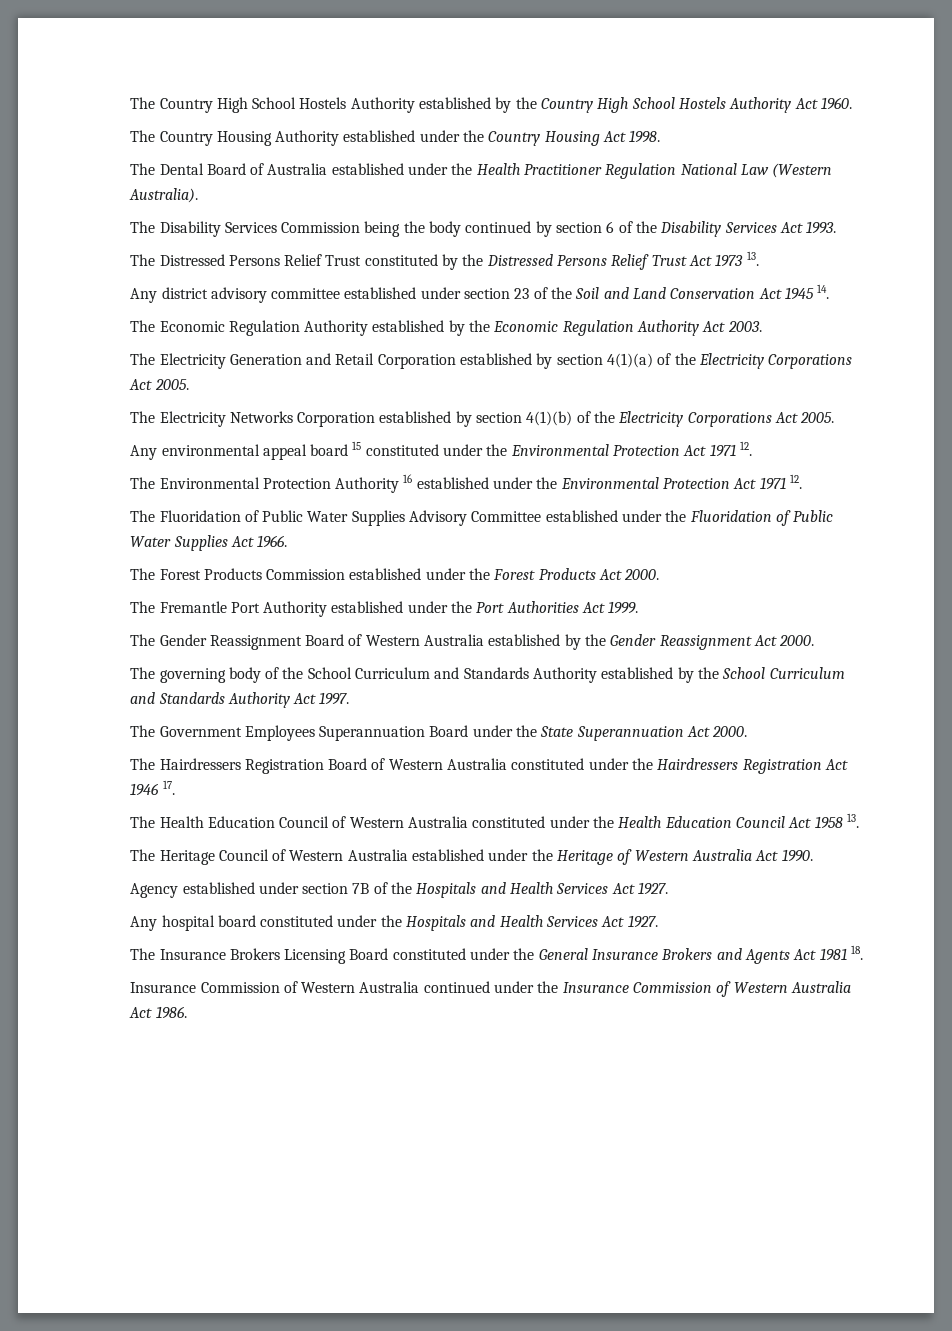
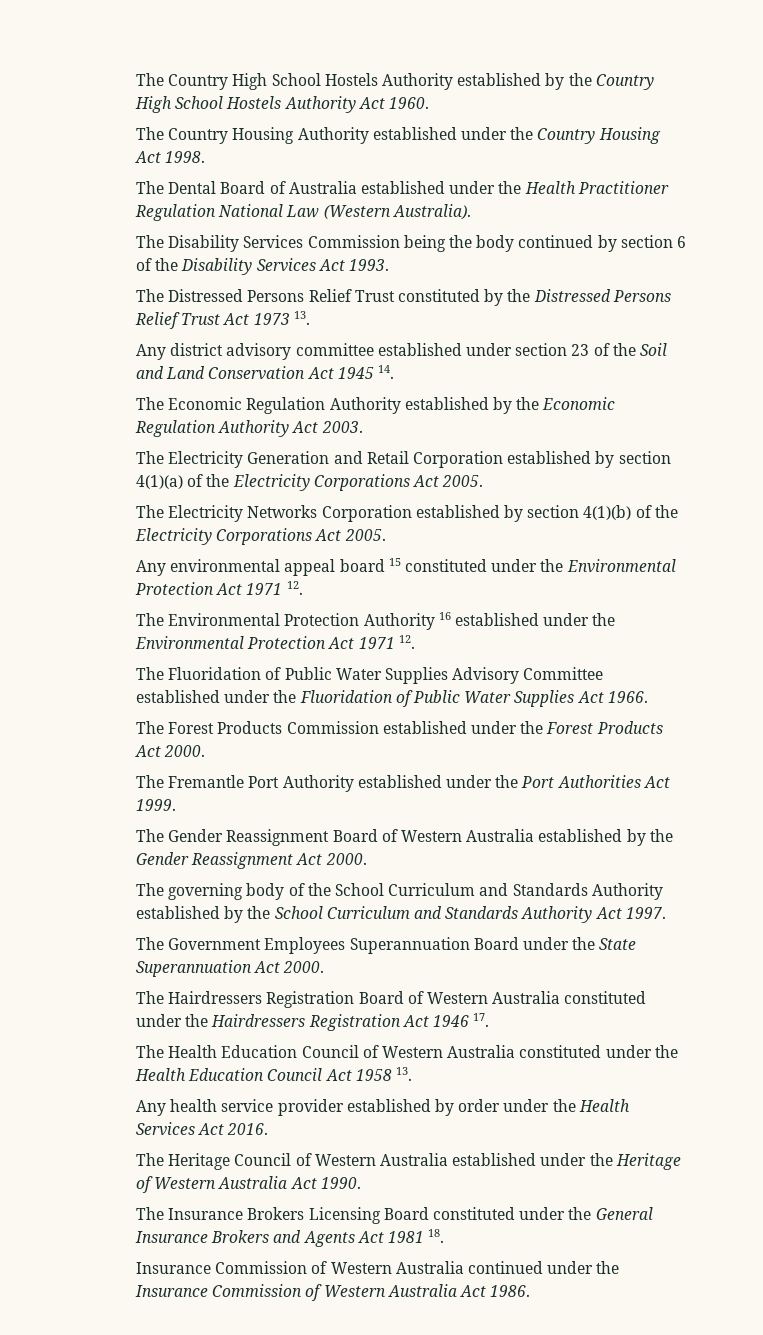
(859, 820) none -> [136,1099,630,1116] [136,1122,269,1136] // Any health service provider established by order under the Health Services Act 2016.
[130,882,669,898] [130,915,658,931] // Agency established under section 7B of the Hospitals and Health Services Act 1927. // Any hospital board constituted under the Hospitals and Health Services Act 1927. -> (361, 1183) none

